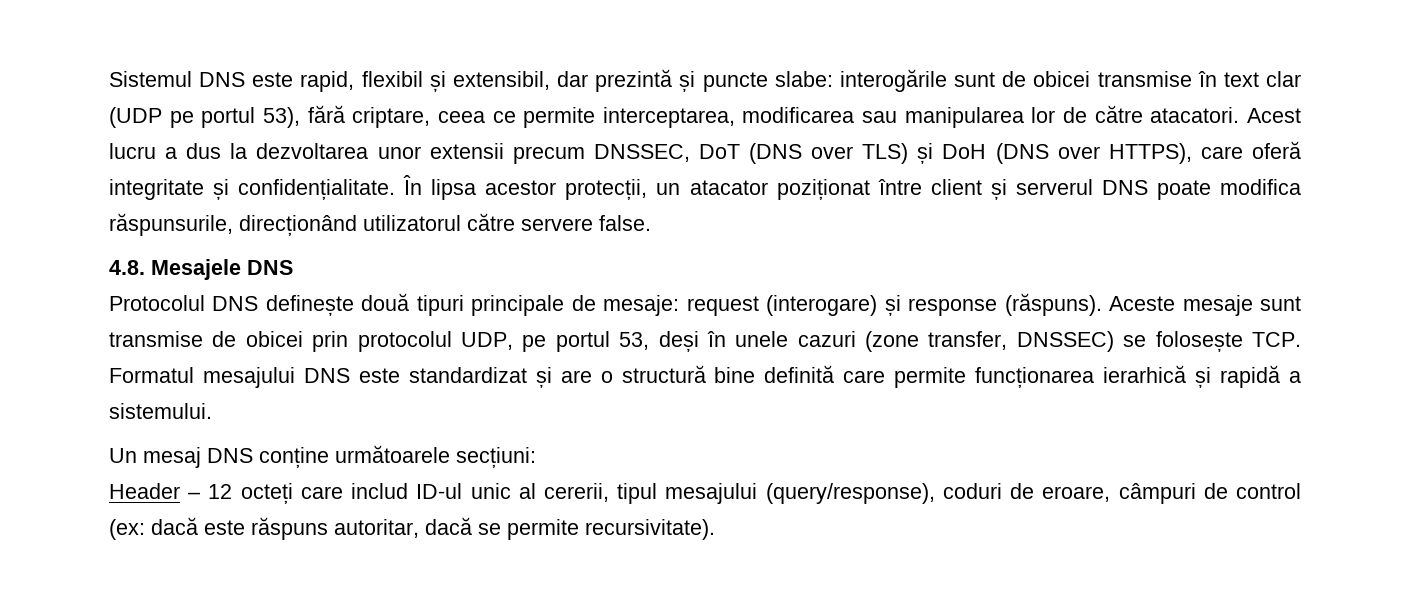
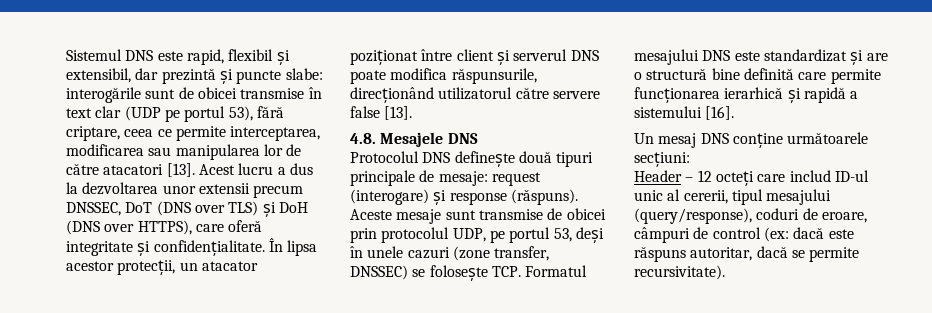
[1150,107,1240,123] atacatori. -> [103,163,195,177] atacatori [13].
[599,215,651,231] false. -> [350,106,413,120] false [13].
[109,403,212,419] sistemului. -> [634,106,735,120] sistemului [16].

